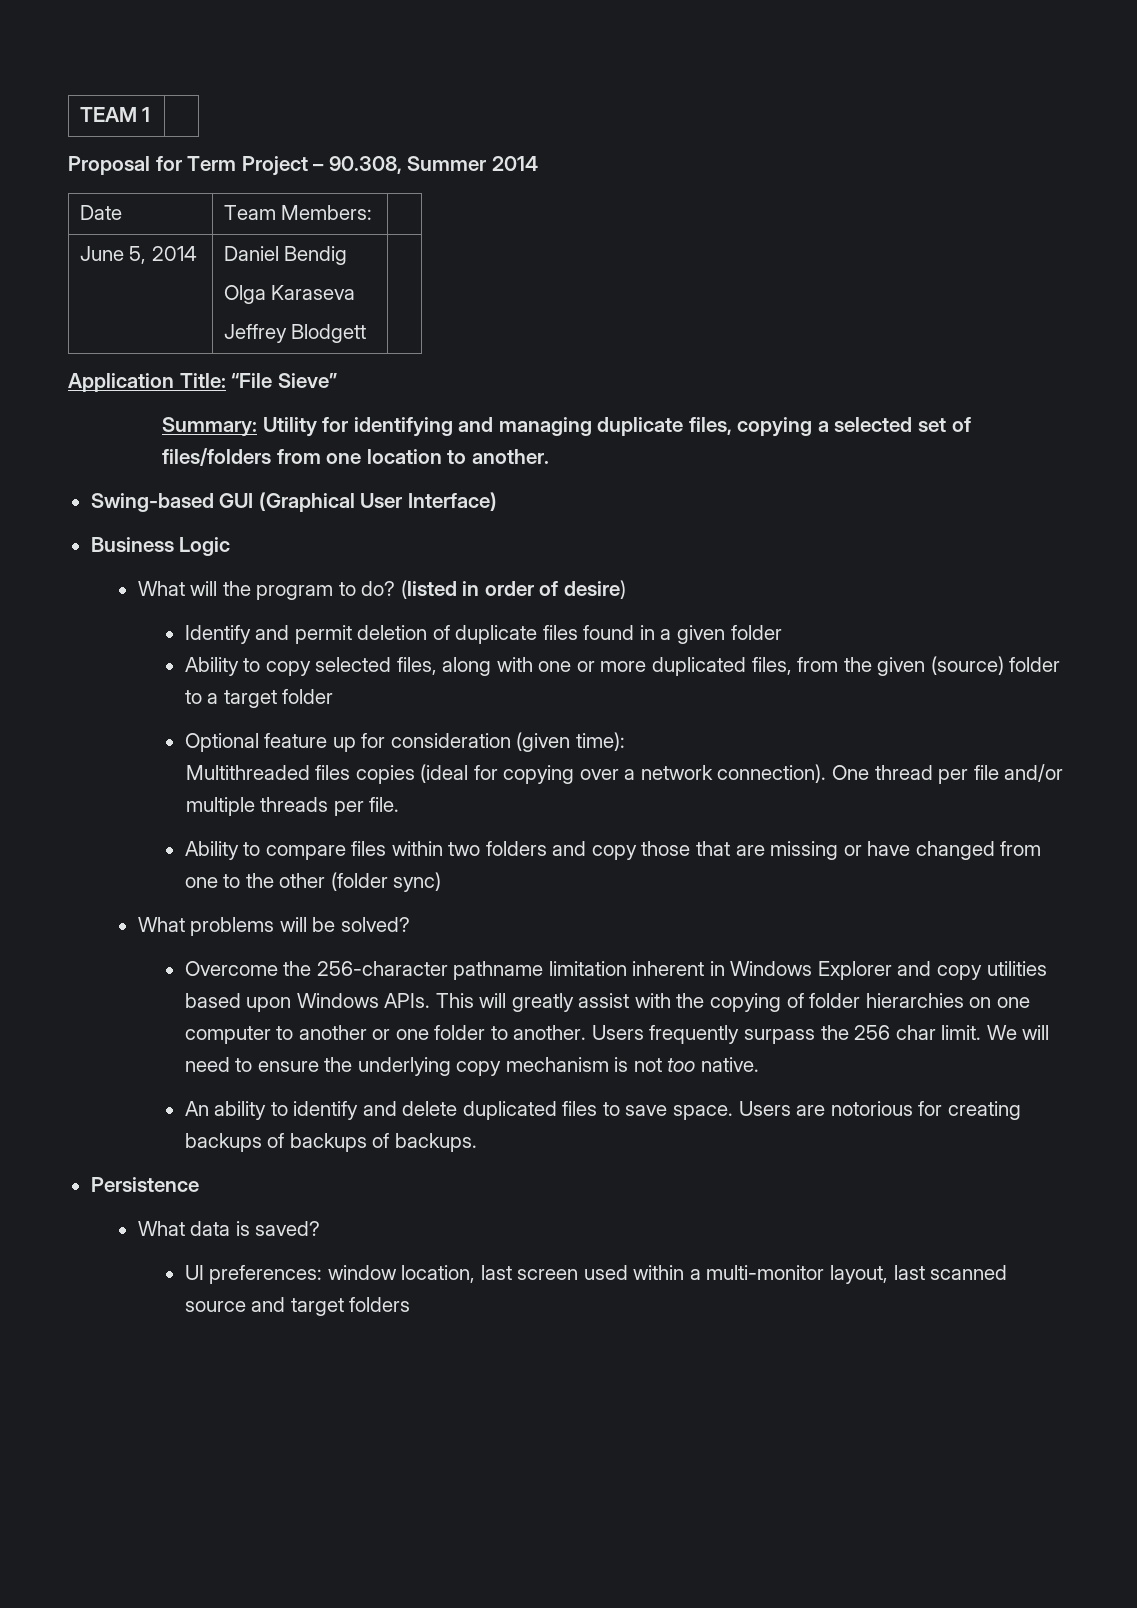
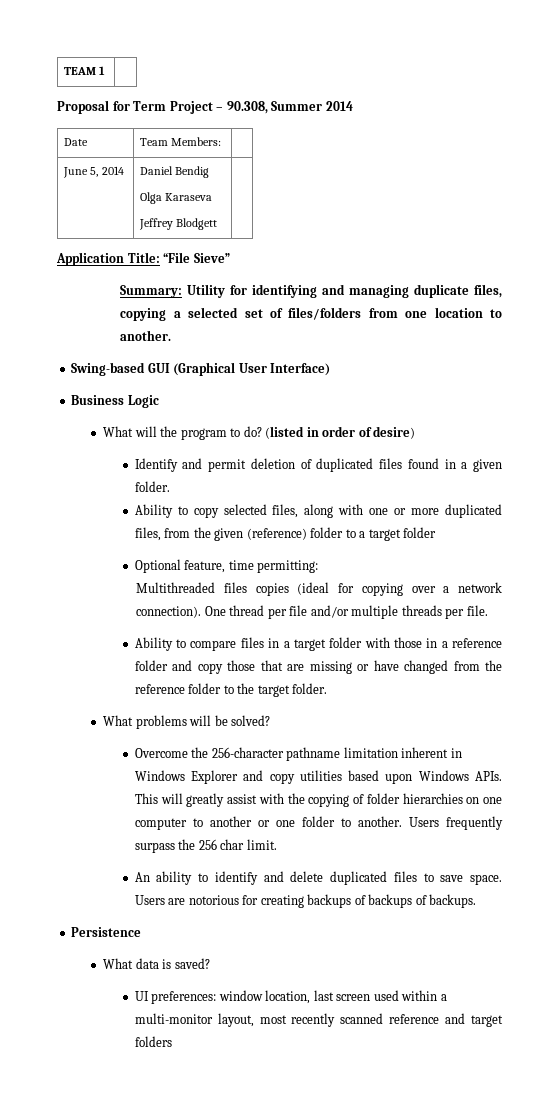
[455,625,538,644] duplicate -> [316,458,374,472] duplicated
[730,625,782,640] folder -> [134,481,170,492] folder.
[930,656,1004,675] (source) -> [246,528,307,540] (reference)
[264,732,625,752] feature up for consideration (given time): -> [184,560,319,573] feature, time permitting:
[391,841,547,856] within two folders -> [268,637,503,651] [134,660,168,671] in a target folder with those in a reference folder
[184,872,442,892] one to the other (folder sync) -> [484,660,502,671] [134,683,328,697] the reference folder to the target folder.
[986,1025,1050,1040] [184,1057,759,1076] We will need to ensure the underlying copy mechanism is not too native. -> (277, 844) none
[893,1265,1008,1280] [184,1301,246,1312] last scanned source -> [259,1013,440,1027] most recently scanned reference

